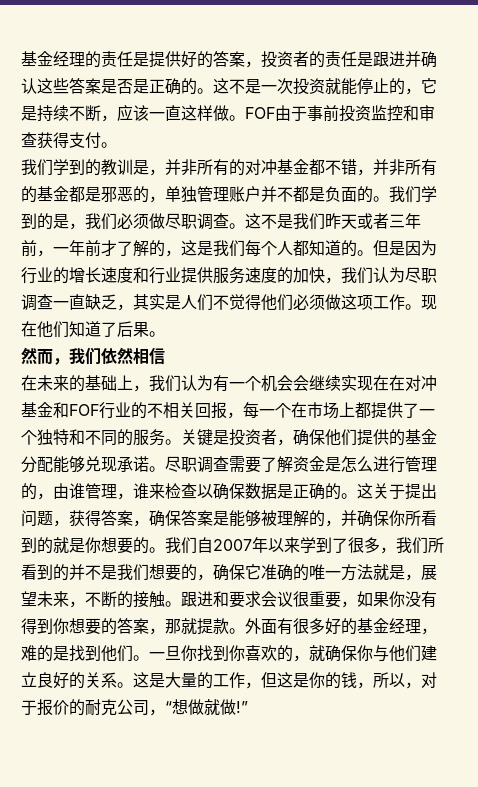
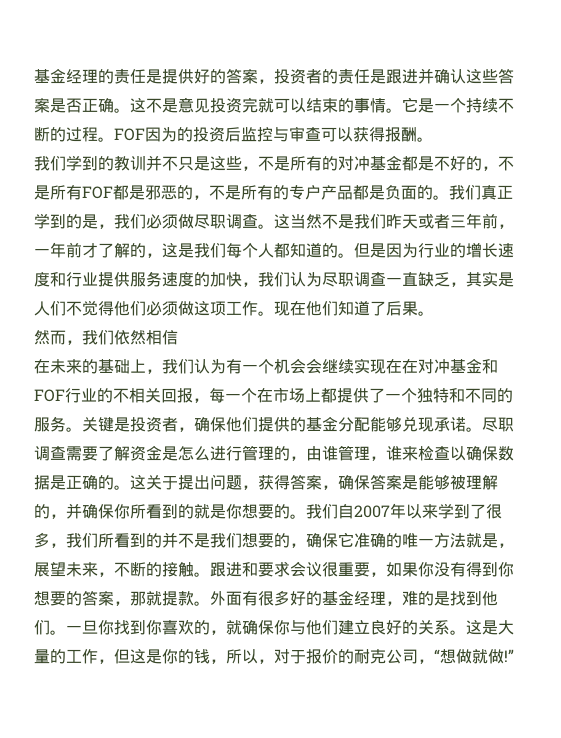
[133,78,437,95] [21,104,435,122] [21,132,117,149] [21,159,437,176] [21,186,293,203] 是正确的。这不是一次投资就能停止的，它是持续不断，应该一直这样做。FOF由于事前投资监控和审查获得支付。 // 我们学到的教训是，并非所有的对冲基金都不错，并非所有的基金都是邪恶的，单独管理账户并不 -> [82,97,514,113] [34,126,433,142] [34,155,514,171] [34,185,353,200] 正确。这不是意见投资完就可以结束的事情。它是一个持续不断的过程。FOF因为的投资后监控与审查可以获得报酬。 // 我们学到的教训并不只是这些，不是所有的对冲基金都是不好的，不是所有FOF都是邪恶的，不是所有的专户产品
(421, 194) none -> [481,185,513,200] 真正
(261, 221) none -> [290,214,322,229] 当然

